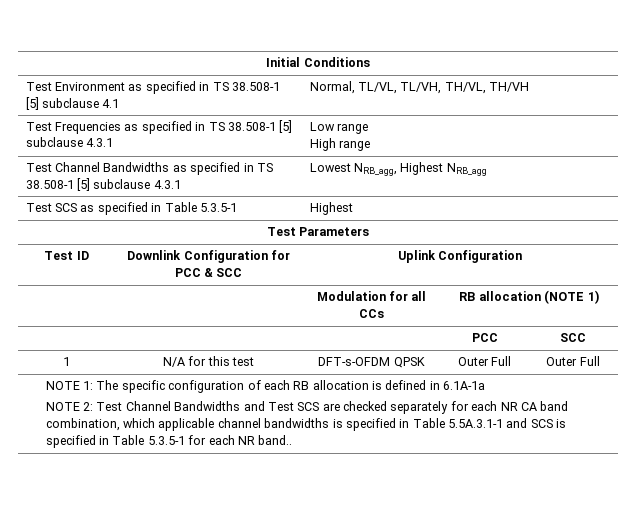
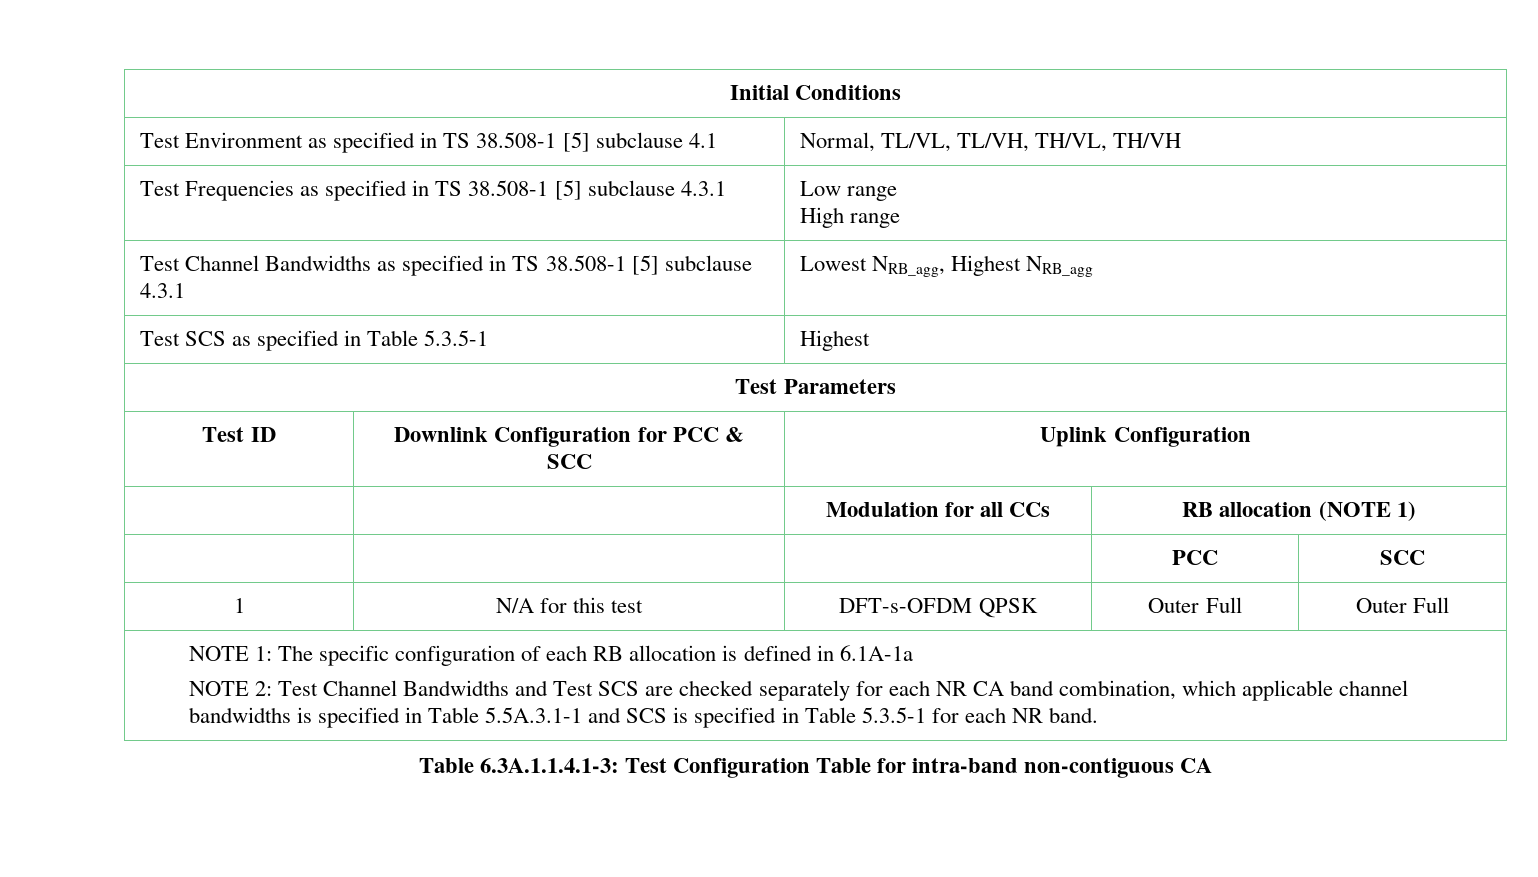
[258,435,293,445] band.. -> [1049,707,1099,723] [418,758,1213,778] band. // Table 6.3A.1.1.4.1-3: Test Configuration Table for intra-band non-contiguous CA

